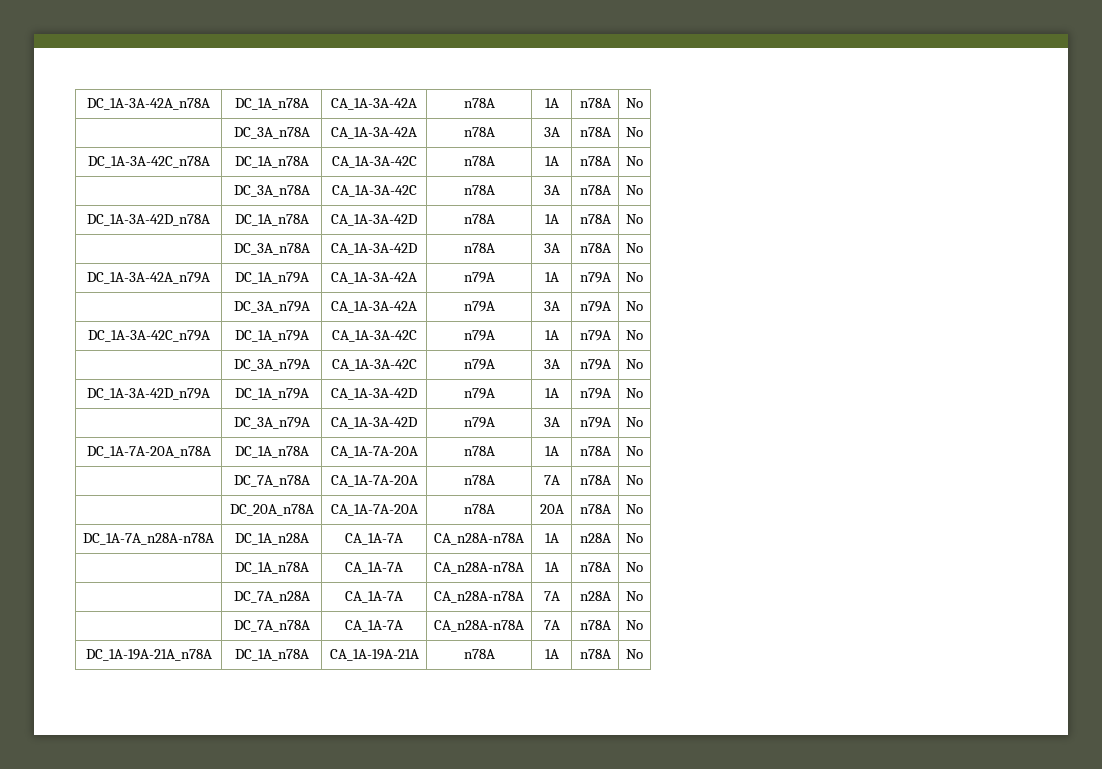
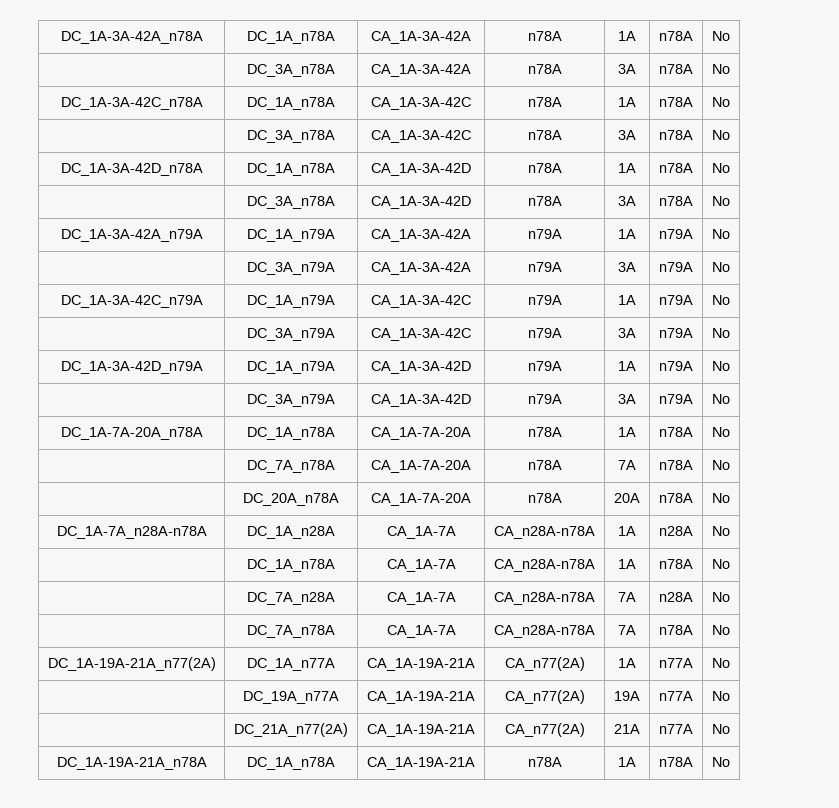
(643, 625) none -> [47,657,216,671] [247,658,335,671] [367,658,475,671] [504,657,585,671] [618,658,636,668] [659,658,693,668] [712,658,730,668] [243,691,339,704] [367,691,475,704] [504,690,585,704] [614,691,640,701] [659,691,693,701] [712,691,730,701] [234,723,348,737] [367,724,475,737] [504,723,585,737] [614,724,640,734] [659,724,693,734] [712,724,730,734] // DC_1A-19A-21A_n77(2A) | DC_1A_n77A | CA_1A-19A-21A | CA_n77(2A) | 1A | n77A | No // | DC_19A_n77A | CA_1A-19A-21A | CA_n77(2A) | 19A | n77A | No // | DC_21A_n77(2A) | CA_1A-19A-21A | CA_n77(2A) | 21A | n77A | No

